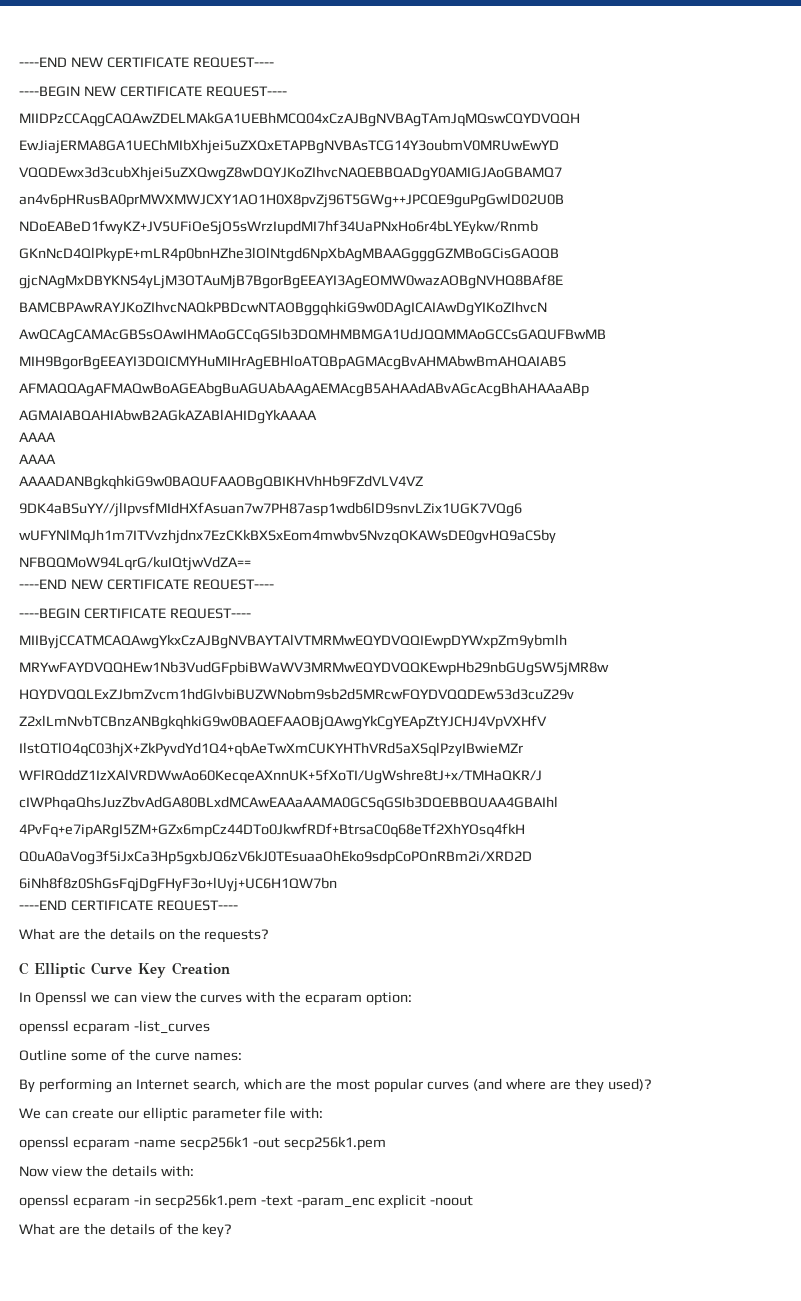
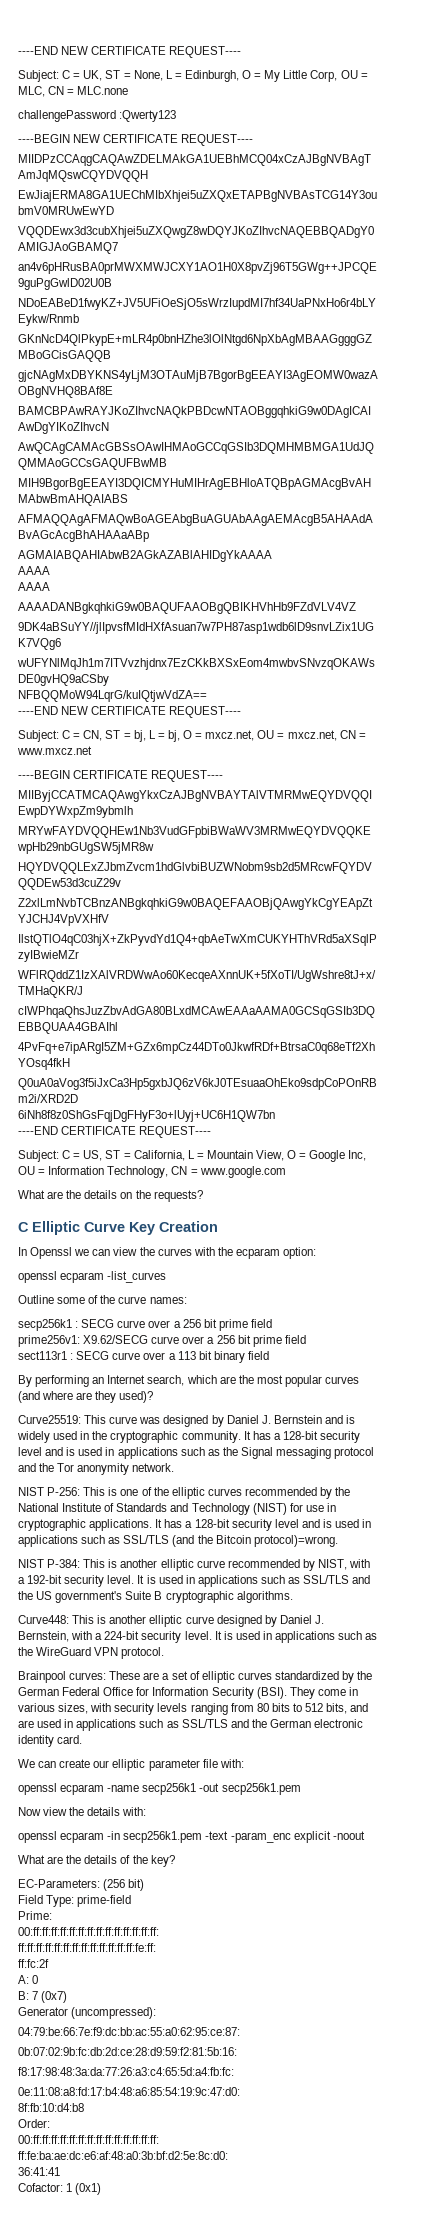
[19,57,274,68] ----END NEW CERTIFICATE REQUEST---- -> [18,46,242,58] [18,70,368,82] [18,86,129,97] [18,110,177,122] ----END NEW CERTIFICATE REQUEST---- // Subject: C = UK, ST = None, L = Edinburgh, O = My Little Corp, OU = MLC, CN = MLC.none // challengePassword :Qwerty123
(274, 584) none -> [18,730,366,742] [17,746,92,755] // Subject: C = CN, ST = bj, L = bj, O = mxcz.net, OU = mxcz.net, CN = www.mxcz.net
(238, 905) none -> [18,1150,367,1162] [18,1166,286,1178] // Subject: C = US, ST = California, L = Mountain View, O = Google Inc, OU = Information Technology, CN = www.google.com
(242, 1056) none -> [18,1319,272,1331] [18,1335,306,1347] [18,1351,269,1363] // secp256k1 : SECG curve over a 256 bit prime field // prime256v1: X9.62/SECG curve over a 256 bit prime field // sect113r1 : SECG curve over a 113 bit binary field
(652, 1084) none -> [18,1415,356,1427] [17,1431,361,1443] [18,1447,375,1459] [18,1463,175,1475] [18,1487,351,1499] [18,1503,336,1515] [18,1519,372,1531] [18,1535,338,1547] [18,1559,371,1571] [18,1575,371,1587] [18,1591,293,1603] [18,1615,324,1627] [18,1631,378,1643] [18,1647,165,1659] [18,1671,373,1683] [18,1687,358,1699] [18,1703,369,1715] [18,1719,364,1731] [18,1735,83,1747] // Curve25519: This curve was designed by Daniel J. Bernstein and is widely used in the cryptographic community. It has a 128-bit security level and is used in applications such as the Signal messaging protocol and the Tor anonymity network. // NIST P-256: This is one of the elliptic curves recommended by the National Institute of Standards and Technology (NIST) for use in cryptographic applications. It has a 128-bit security level and is used in applications such as SSL/TLS (and the Bitcoin protocol)=wrong. // NIST P-384: This is another elliptic curve recommended by NIST, with a 192-bit security level. It is used in applications such as SSL/TLS and the US government's Suite B cryptographic algorithms. // Curve448: This is another elliptic curve designed by Daniel J. Bernstein, with a 224-bit security level. It is used in applications such as the WireGuard VPN protocol. // Brainpool curves: These are a set of elliptic curves standardized by the German Federal Office for Information Security (BSI). They come in various sizes, with security levels ranging from 80 bits to 512 bits, and are used in applications such as SSL/TLS and the German electronic identity card.
(233, 1230) none -> [18,1879,145,1891] [18,1895,132,1907] [18,1911,52,1920] [18,1927,159,1936] [18,1943,156,1952] [18,1959,49,1968] [18,1975,39,1984] [18,1991,68,2003] [18,2007,157,2019] [18,2027,240,2036] [18,2047,237,2056] [18,2067,234,2076] [18,2087,240,2096] [18,2103,84,2112] [18,2119,50,2128] [18,2135,159,2144] [18,2151,228,2160] [18,2167,60,2176] [18,2183,102,2195] // EC-Parameters: (256 bit) // Field Type: prime-field // Prime: // 00:ff:ff:ff:ff:ff:ff:ff:ff:ff:ff:ff:ff:ff:ff: // ff:ff:ff:ff:ff:ff:ff:ff:ff:ff:ff:ff:ff:fe:ff: // ff:fc:2f // A: 0 // B: 7 (0x7) // Generator (uncompressed): // 04:79:be:66:7e:f9:dc:bb:ac:55:a0:62:95:ce:87: // 0b:07:02:9b:fc:db:2d:ce:28:d9:59:f2:81:5b:16: // f8:17:98:48:3a:da:77:26:a3:c4:65:5d:a4:fb:fc: // 0e:11:08:a8:fd:17:b4:48:a6:85:54:19:9c:47:d0: // 8f:fb:10:d4:b8 // Order: // 00:ff:ff:ff:ff:ff:ff:ff:ff:ff:ff:ff:ff:ff:ff: // ff:fe:ba:ae:dc:e6:af:48:a0:3b:bf:d2:5e:8c:d0: // 36:41:41 // Cofactor: 1 (0x1)

